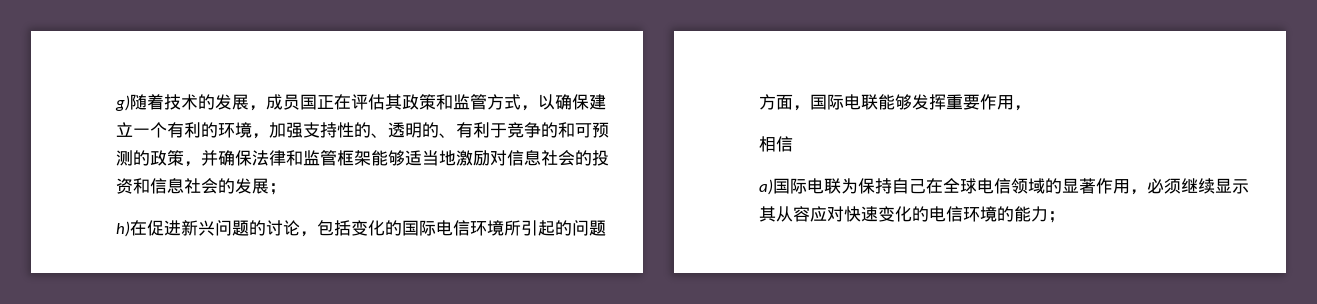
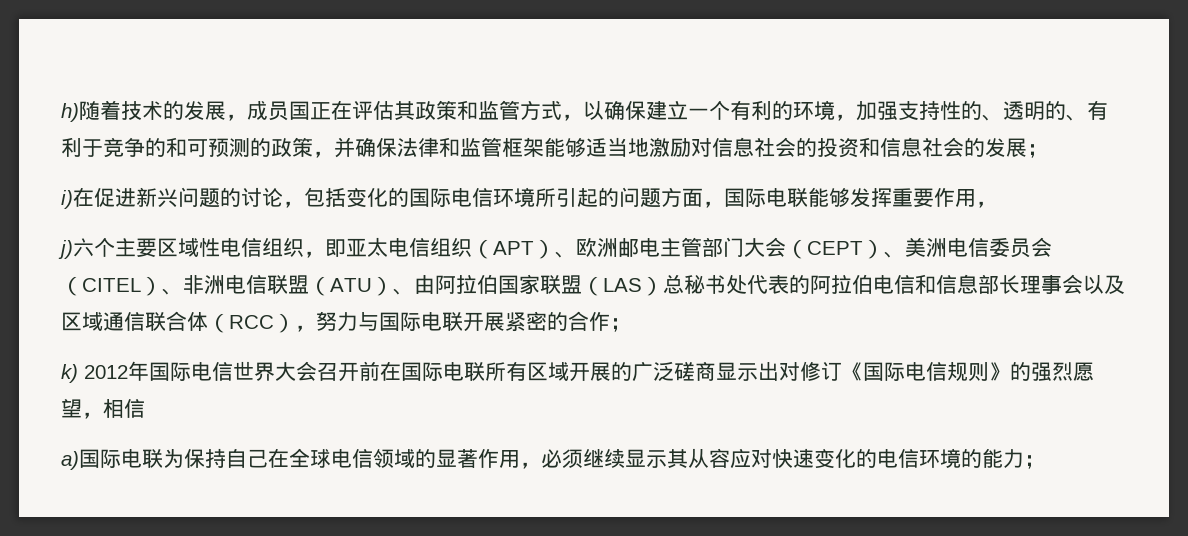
[115,95,130,111] g) -> [61,103,79,122] h)
[116,221,130,237] h) -> [61,190,73,209] i)
(1031, 108) none -> [58,237,1052,259] [61,274,1125,296] [61,311,631,333] [61,361,1094,383] [61,398,103,419] j)六个主要区域性电信组织，即亚太电信组织（APT）、欧洲邮电主管部门大会（CEPT）、美洲电信委员会（CITEL）、非洲电信联盟（ATU）、由阿拉伯国家联盟（LAS）总秘书处代表的阿拉伯电信和信息部长理事会以及区域通信联合体（RCC），努力与国际电联开展紧密的合作； // k) 2012年国际电信世界大会召开前在国际电联所有区域开展的广泛磋商显示出对修订《国际电信规则》的强烈愿望，

